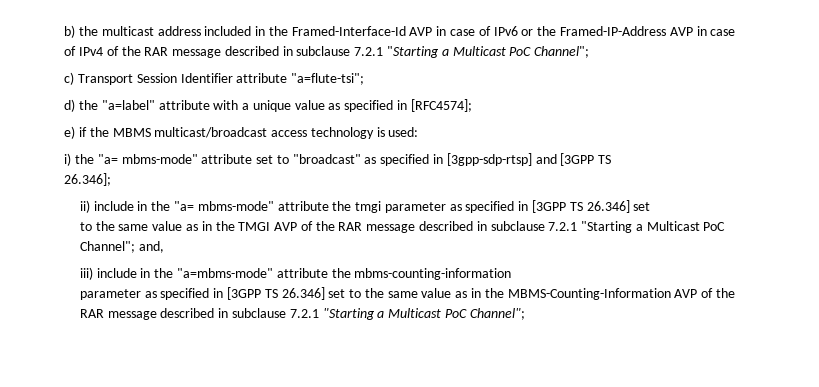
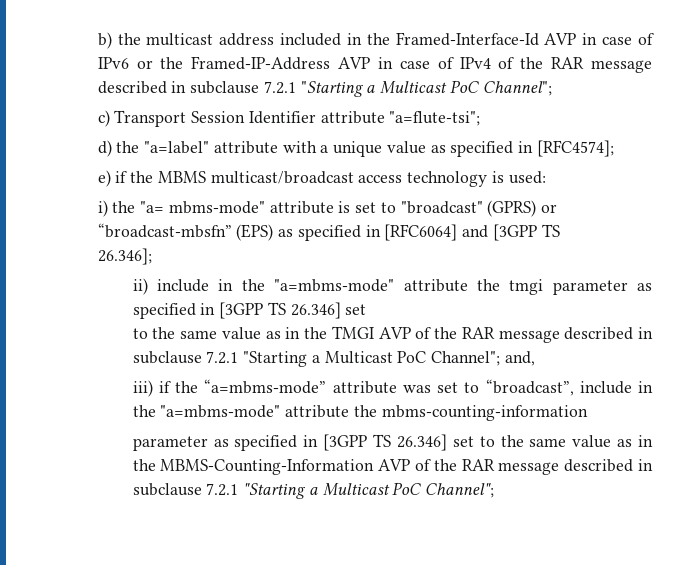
(253, 159) none -> [338,201,351,213] is
[364,153,532,166] as specified in [3gpp-sdp-rtsp] -> [487,200,558,217] [97,223,458,241] (GPRS) or “broadcast-mbsfn” (EPS) as specified in [RFC6064]
[173,201,274,211] "a= mbms-mode" -> [274,279,395,292] "a=mbms-mode"
(93, 273) none -> [158,379,574,396] if the “a=mbms-mode” attribute was set to “broadcast”,

